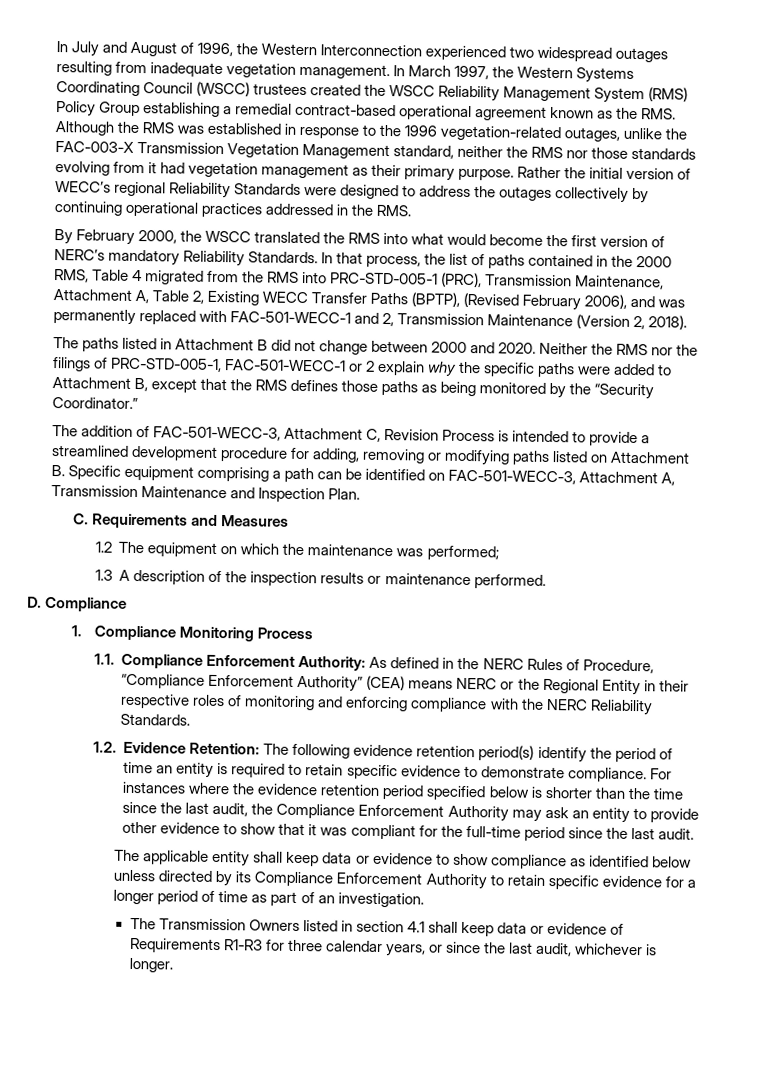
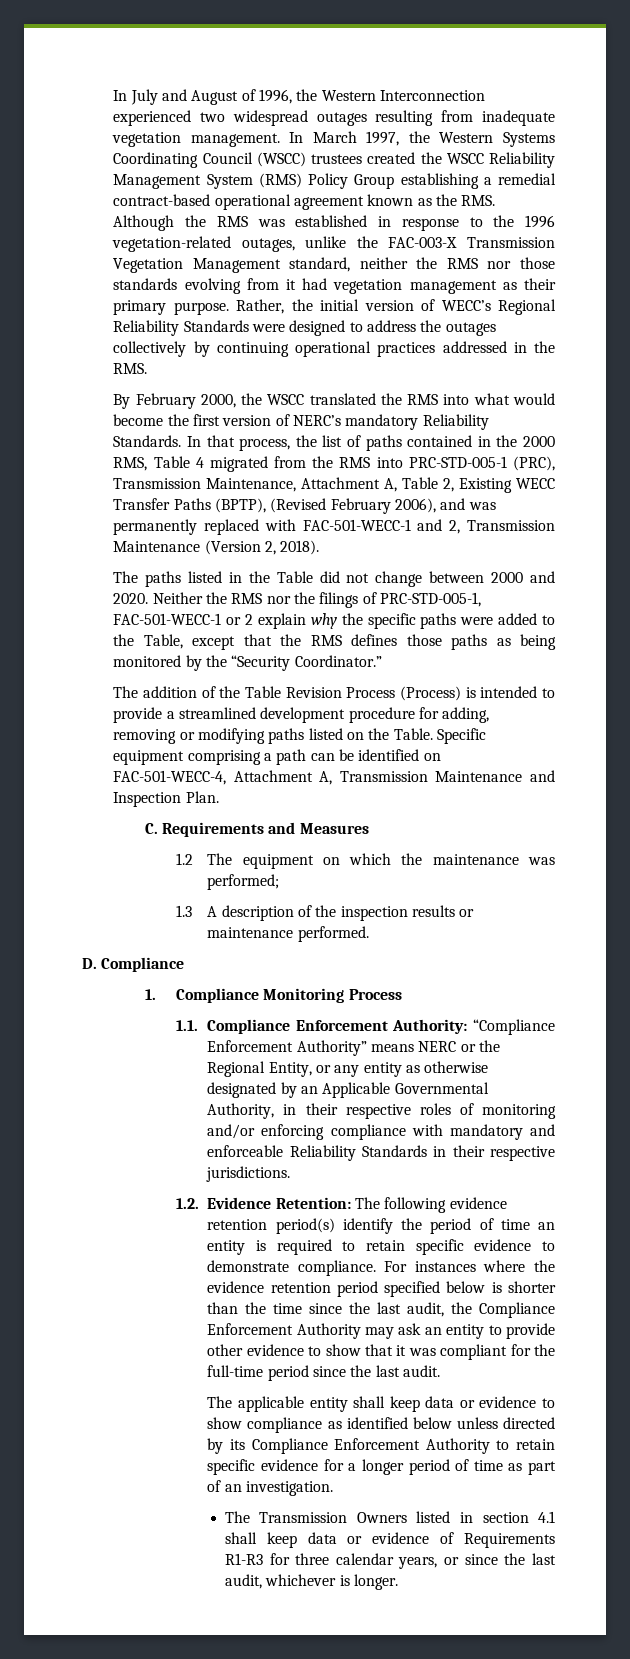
[517,166,562,179] Rather -> [236,299,285,314] Rather,
[113,181,166,197] regional -> [498,299,557,315] Regional
[174,338,268,351] Attachment B -> [248,571,313,583] the Table
[51,376,148,392] Attachment B, -> [113,634,183,649] the Table,
[152,426,381,442] FAC-501-WECC-3, Attachment C, -> [219,686,282,698] the Table
(495, 435) none -> [400,686,462,701] (Process)
[610,451,691,464] [50,464,65,477] Attachment B. -> [368,728,433,740] the Table.
[448,469,577,485] FAC-501-WECC-3, -> [113,770,227,785] FAC-501-WECC-4,
[369,656,654,674] As defined in the NERC Rules of Procedure, -> (468, 1026) none
[366,675,406,691] (CEA) -> (367, 1048) none
[601,679,641,696] Entity -> [268,1061,489,1077] [207,1082,489,1098] [207,1103,275,1119] Entity, or any entity as otherwise designated by an Applicable Governmental Authority,
[317,696,344,708] and -> [207,1124,256,1139] and/or
[520,698,653,716] [120,713,191,726] the NERC Reliability Standards. -> [449,1124,555,1140] [207,1145,555,1161] [206,1166,291,1182] mandatory and enforceable Reliability Standards in their respective jurisdictions.

